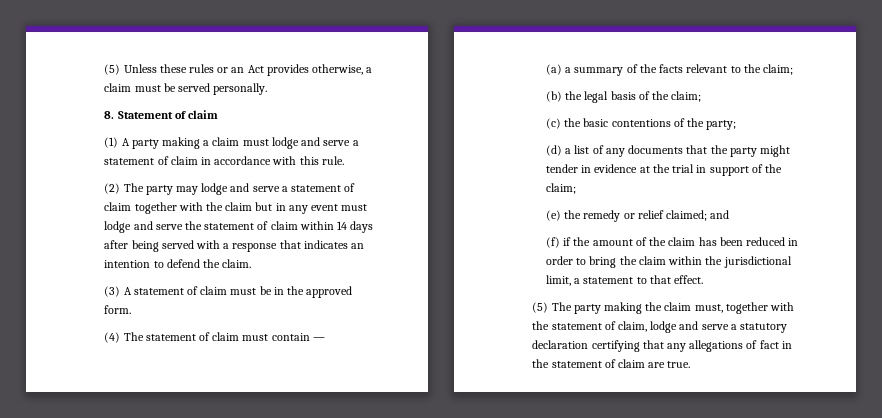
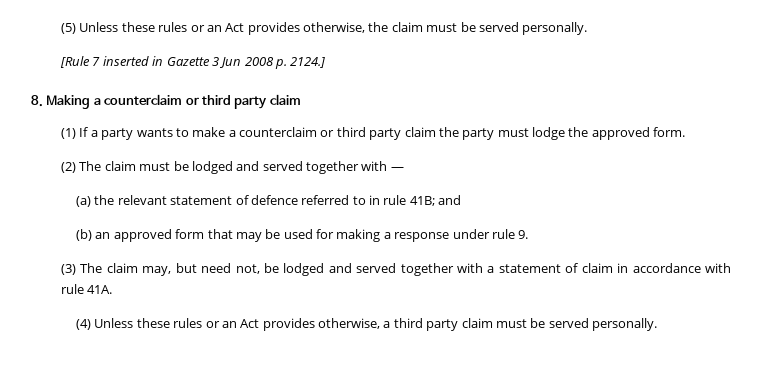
[366,67,373,73] a -> [368,22,389,32] the
[104,110,218,119] [104,137,351,149] 8. Statement of claim // (1) A party making a claim must lodge and serve -> [60,56,326,69] [31,94,301,109] [61,127,686,140] [61,161,404,174] [76,195,462,207] [76,229,529,242] [61,263,484,276] [Rule 7 inserted in Gazette 3 Jun 2008 p. 2124.] // 8. Making a counterclaim or third party claim // (1) If a party wants to make a counterclaim or third party claim the party must lodge the approved form. // (2) The claim must be lodged and served together with — // (a) the relevant statement of defence referred to in rule 41B; and // (b) an approved form that may be used for making a response under rule 9. // (3) The claim may, but need not, be lodged and served together with
[299,156,344,165] [104,183,356,195] [104,202,368,214] [104,221,374,233] [104,240,365,252] [104,259,252,268] [104,286,353,298] [104,305,132,314] [104,332,325,343] [545,64,794,76] [545,91,702,103] [545,118,737,130] [545,145,791,157] [545,164,783,176] [545,183,576,194] [545,210,730,222] [545,237,799,248] [545,256,792,268] [545,275,704,286] [532,302,795,314] [532,321,788,333] [532,340,792,352] [532,359,691,368] this rule. // (2) The party may lodge and serve a statement of claim together with the claim but in any event must lodge and serve the statement of claim within 14 days after being served with a response that indicates an intention to defend the claim. // (3) A statement of claim must be in the approved form. // (4) The statement of claim must contain — // (a) a summary of the facts relevant to the claim; // (b) the legal basis of the claim; // (c) the basic contentions of the party; // (d) a list of any documents that the party might tender in evidence at the trial in support of the claim; // (e) the remedy or relief claimed; and // (f) if the amount of the claim has been reduced in order to bring the claim within the jurisdictional limit, a statement to that effect. // (5) The party making the claim must, together with the statement of claim, lodge and serve a statutory declaration certifying that any allegations of fact in the statement of claim are true. -> [61,284,113,294] [76,318,658,331] rule 41A. // (4) Unless these rules or an Act provides otherwise, a third party claim must be served personally.

